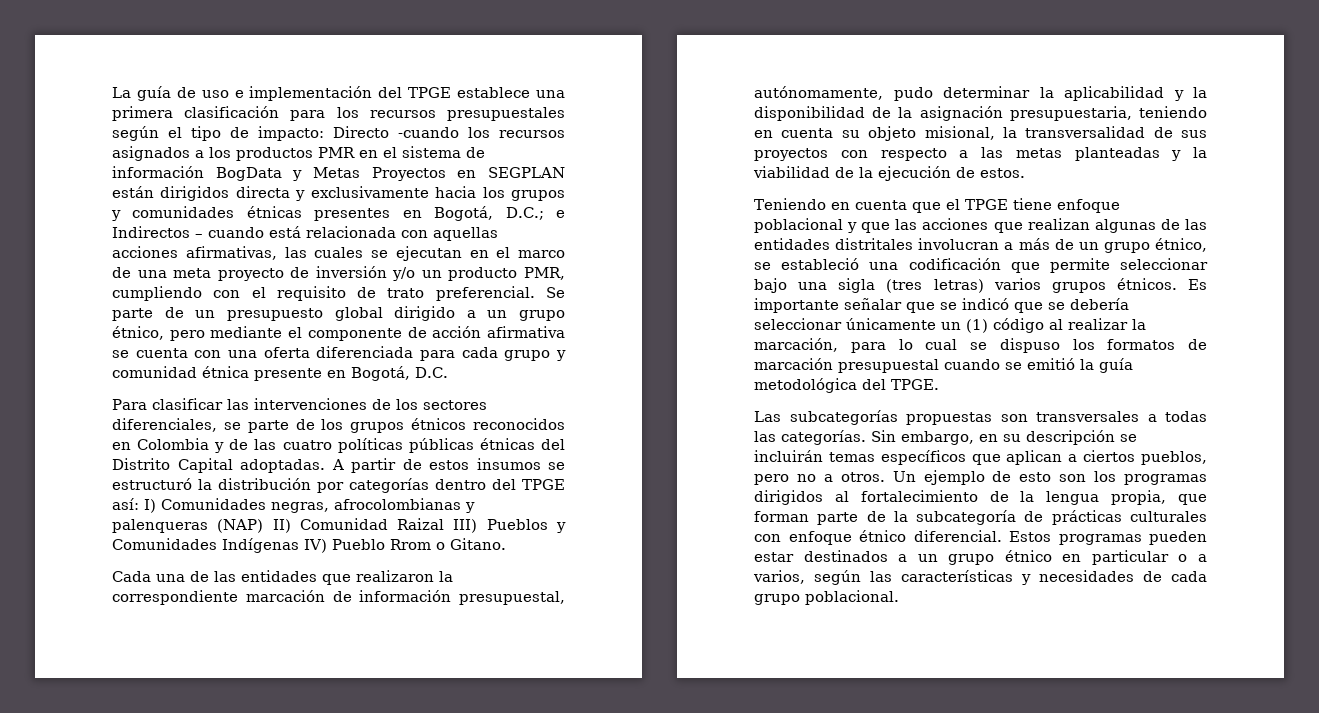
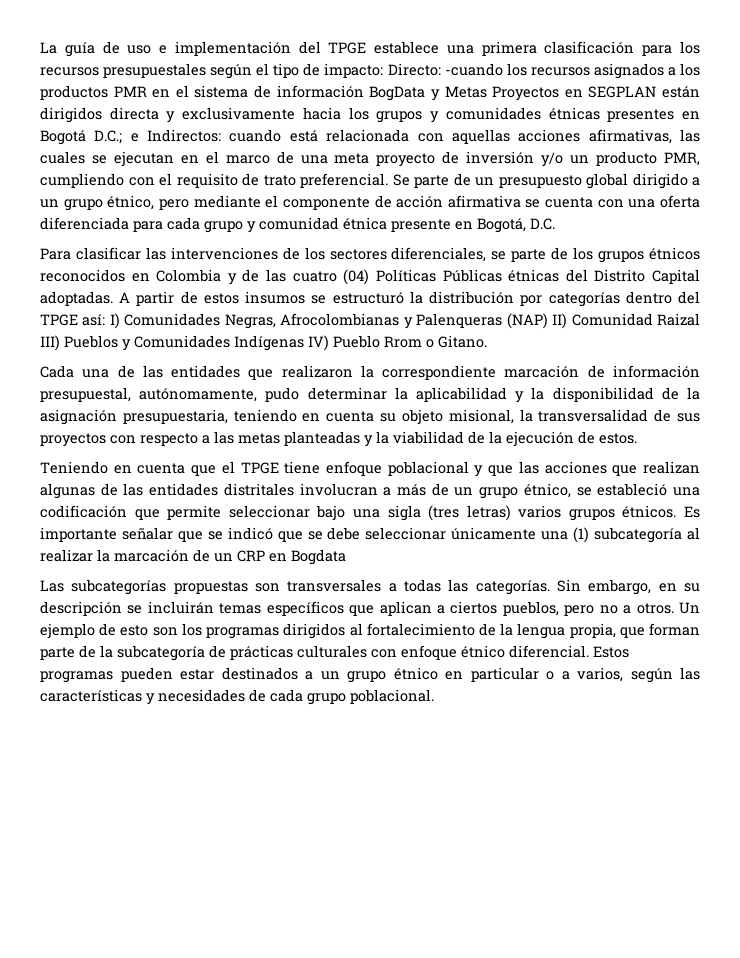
[333,126,389,138] Directo -> [387,63,441,76] Directo:
[434,206,494,221] Bogotá, -> [40,130,86,145] Bogotá
[112,226,203,238] Indirectos – -> [147,129,222,142] Indirectos:
[337,438,474,453] políticas públicas -> [343,269,502,285] (04) Políticas Públicas
[271,498,475,513] [112,519,208,533] negras, afrocolombianas y palenqueras -> [224,313,503,329] Negras, Afrocolombianas y Palenqueras
[1070,298,1129,310] debería -> [327,527,361,540] debe
[941,318,1146,333] [754,338,1207,353] [754,358,1133,373] [754,378,939,393] un (1) código al realizar la marcación, para lo cual se dispuso los formatos de marcación presupuestal cuando se emitió la guía metodológica del TPGE. -> [541,527,700,543] [40,549,346,565] una (1) subcategoría al realizar la marcación de un CRP en Bogdata

